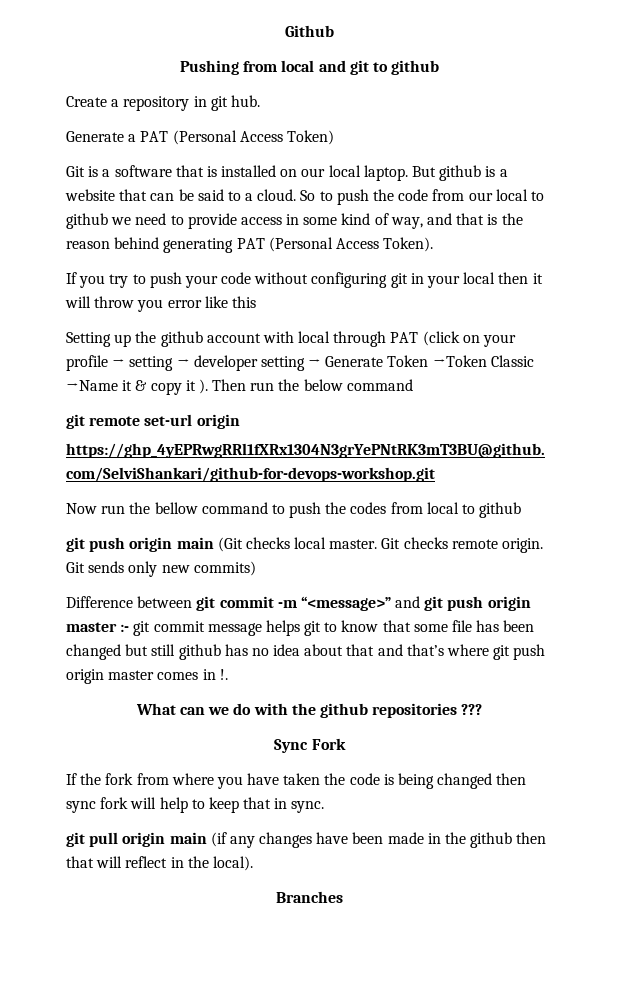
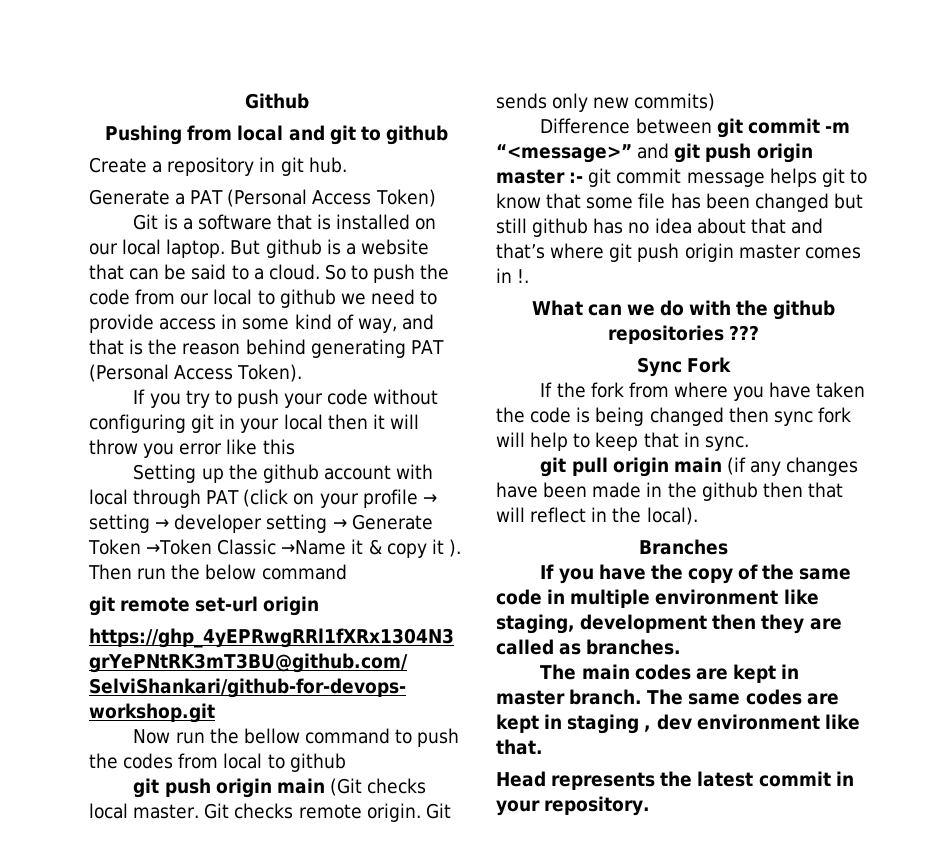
(343, 897) none -> [540,564,852,584] [496,589,819,608] [496,614,842,634] [496,639,682,655] [540,664,800,683] [496,689,839,705] [496,714,860,734] [496,739,543,755] [496,771,854,790] [496,796,651,816] // If you have the copy of the same code in multiple environment like staging, development then they are called as branches. // The main codes are kept in master branch. The same codes are kept in staging , dev environment like that. // Head represents the latest commit in your repository.

